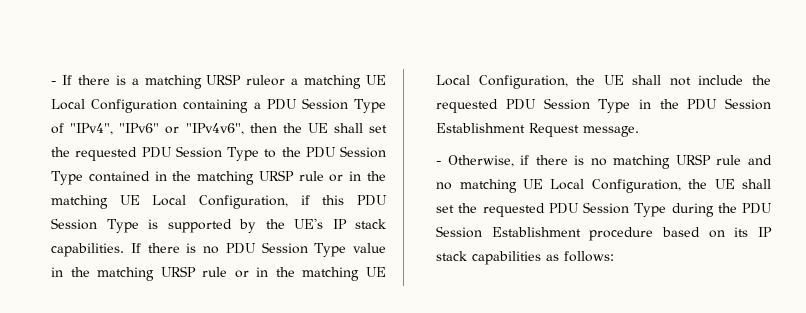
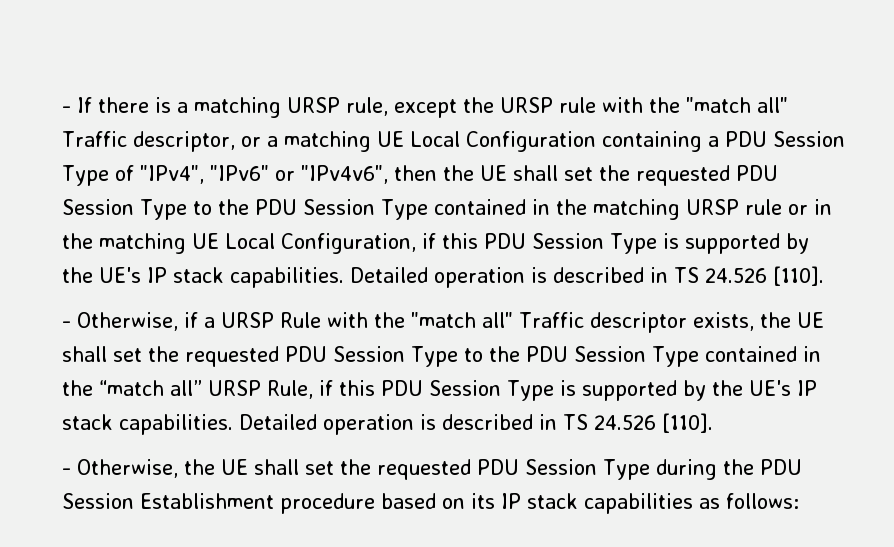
[246,75,286,86] ruleor -> [345,97,788,118] [61,131,261,152] rule, except the URSP rule with the "match all" Traffic descriptor, or
[130,242,386,257] [51,266,386,281] [436,75,771,89] [436,98,771,113] [436,123,640,137] [436,154,772,169] [436,179,681,193] If there is no PDU Session Type value in the matching URSP rule or in the matching UE Local Configuration, the UE shall not include the requested PDU Session Type in the PDU Session Establishment Request message. // - Otherwise, if there is no matching URSP rule and no matching UE Local Configuration, -> [349,266,824,288] [61,312,824,333] [61,346,821,367] [61,380,817,401] [61,413,713,435] [61,459,178,478] Detailed operation is described in TS 24.526 [110]. // - Otherwise, if a URSP Rule with the "match all" Traffic descriptor exists, the UE shall set the requested PDU Session Type to the PDU Session Type contained in the “match all” URSP Rule, if this PDU Session Type is supported by the UE's IP stack capabilities. Detailed operation is described in TS 24.526 [110]. // - Otherwise,

